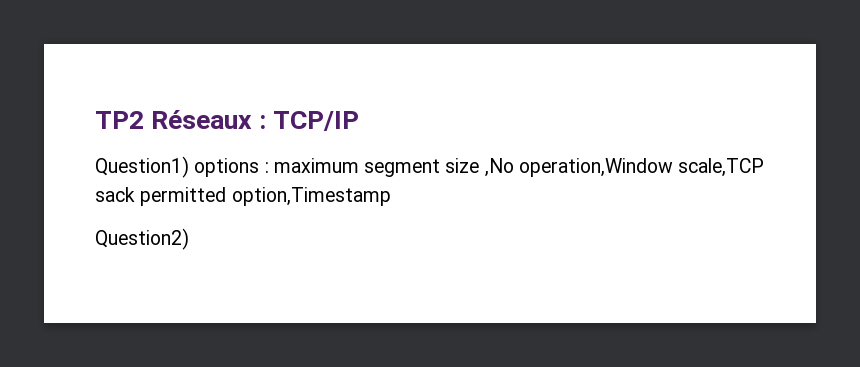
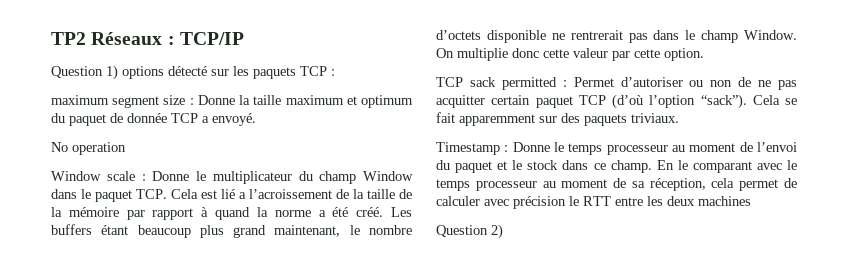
[95,156,269,178] Question1) options : -> [51,65,335,80] Question 1) options détecté sur les paquets TCP : //
[484,158,765,177] [95,187,391,206] [95,228,189,250] ,No operation,Window scale,TCP sack permitted option,Timestamp // Question2) -> [189,95,414,108] [51,113,256,126] [51,142,126,155] [51,171,413,184] [51,189,412,202] [51,207,412,220] [51,224,412,238] [436,30,797,43] [436,48,704,61] [436,77,797,90] [436,94,797,109] [436,112,679,126] [436,142,797,155] [436,160,797,173] [436,178,797,191] [436,196,751,209] [436,224,503,239] : Donne la taille maximum et optimum du paquet de donnée TCP a envoyé. // No operation // Window scale : Donne le multiplicateur du champ Window dans le paquet TCP. Cela est lié a l’acroissement de la taille de la mémoire par rapport à quand la norme a été créé. Les buffers étant beaucoup plus grand maintenant, le nombre d’octets disponible ne rentrerait pas dans le champ Window. On multiplie donc cette valeur par cette option. // TCP sack permitted : Permet d’autoriser ou non de ne pas acquitter certain paquet TCP (d’où l’option “sack”). Cela se fait apparemment sur des paquets triviaux. // Timestamp : Donne le temps processeur au moment de l’envoi du paquet et le stock dans ce champ. En le comparant avec le temps processeur au moment de sa réception, cela permet de calculer avec précision le RTT entre les deux machines // Question 2)

